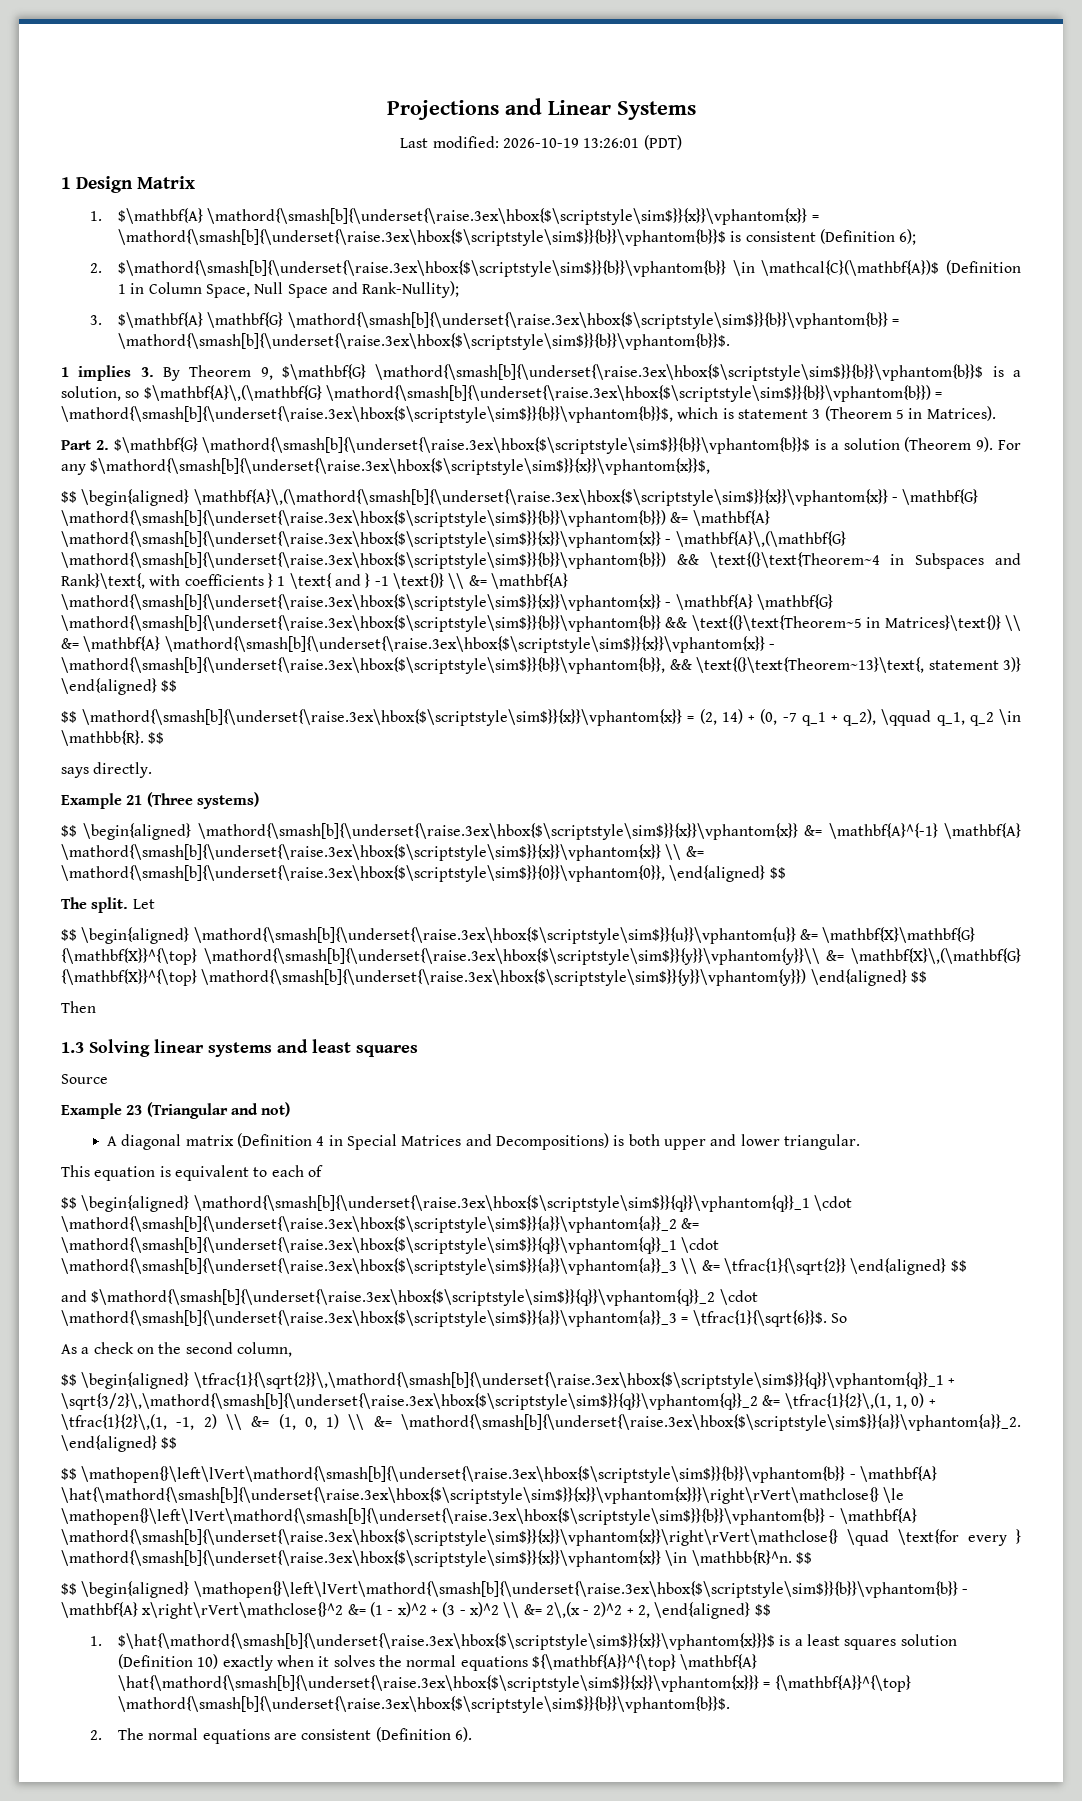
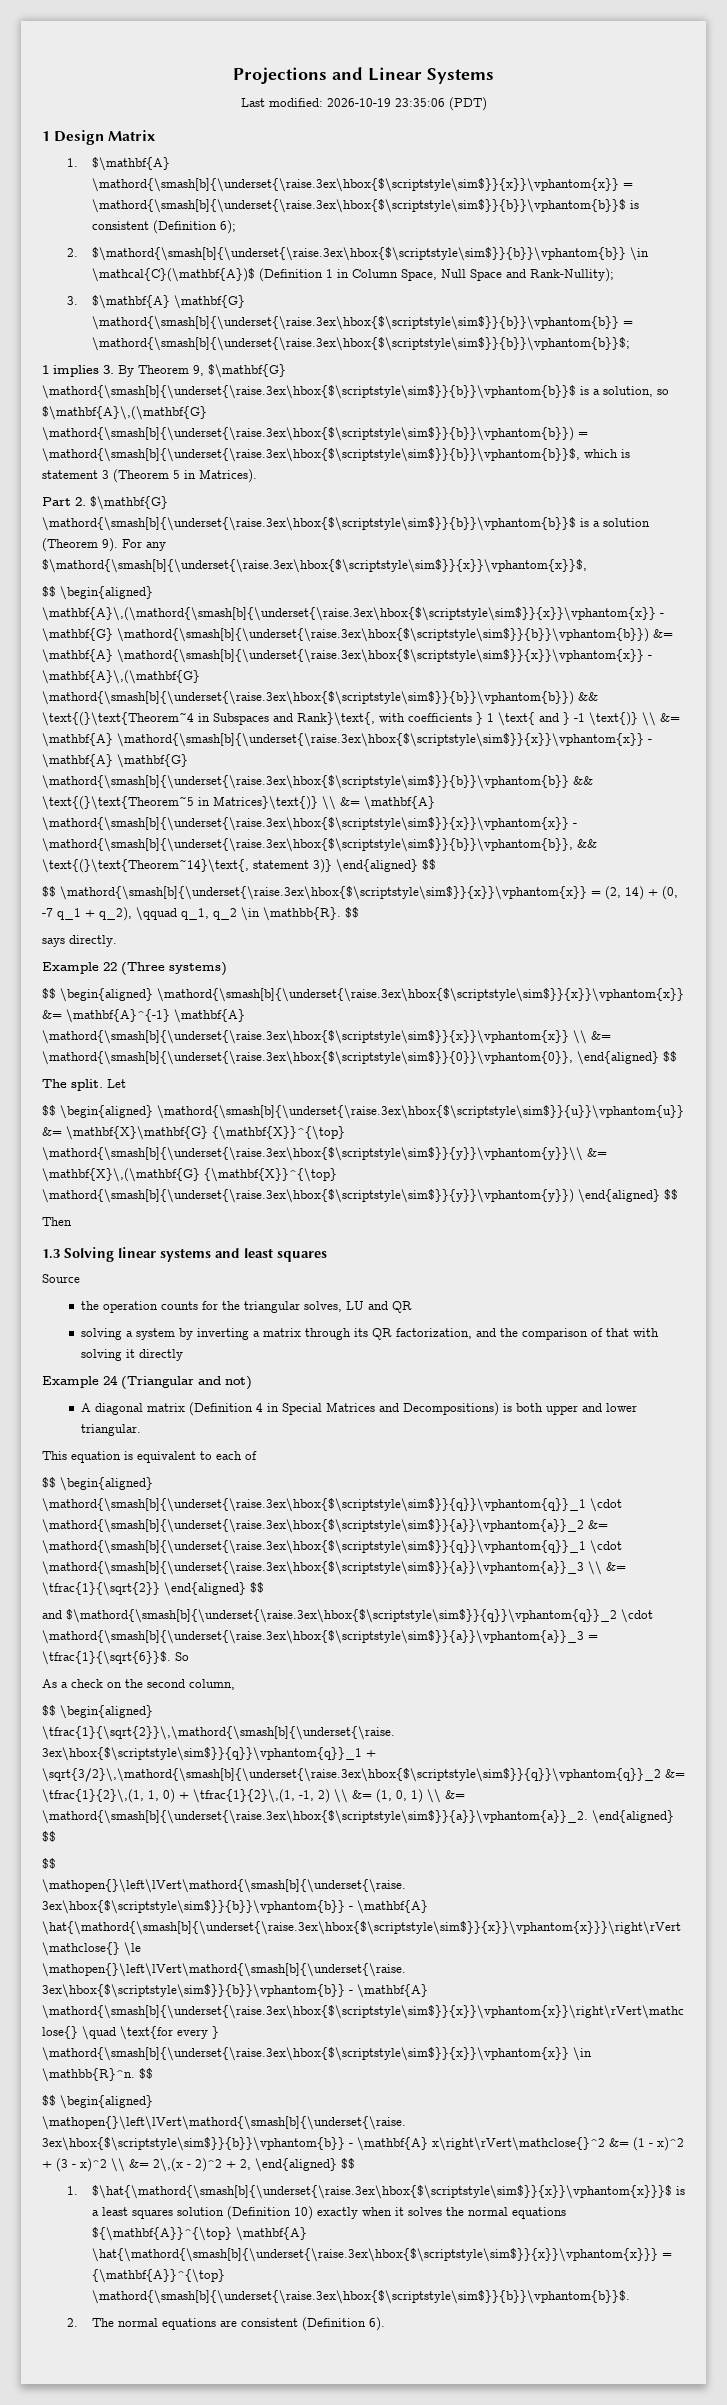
[583,138,640,148] 13:26:01 -> [394,98,445,107] 23:35:06
[118,333,731,350] \mathord{\smash[b]{\underset{\raise.3ex\hbox{$\scriptstyle\sim$}}{b}}\vphantom{b}}$. -> [91,337,630,351] \mathord{\smash[b]{\underset{\raise.3ex\hbox{$\scriptstyle\sim$}}{b}}\vphantom{b}}$;
[696,657,924,673] \text{(}\text{Theorem~13}\text{, -> [42,859,249,873] \text{(}\text{Theorem~14}\text{,
[126,795,143,805] 21 -> [103,962,117,971] 22
[61,1103,143,1119] // Example 23 -> [80,1301,412,1313] [80,1328,659,1340] [80,1349,183,1361] [42,1375,118,1388] // the operation counts for the triangular solves, LU and QR // solving a system by inverting a matrix through its QR factorization, and the comparison of that with solving it directly // Example 24

